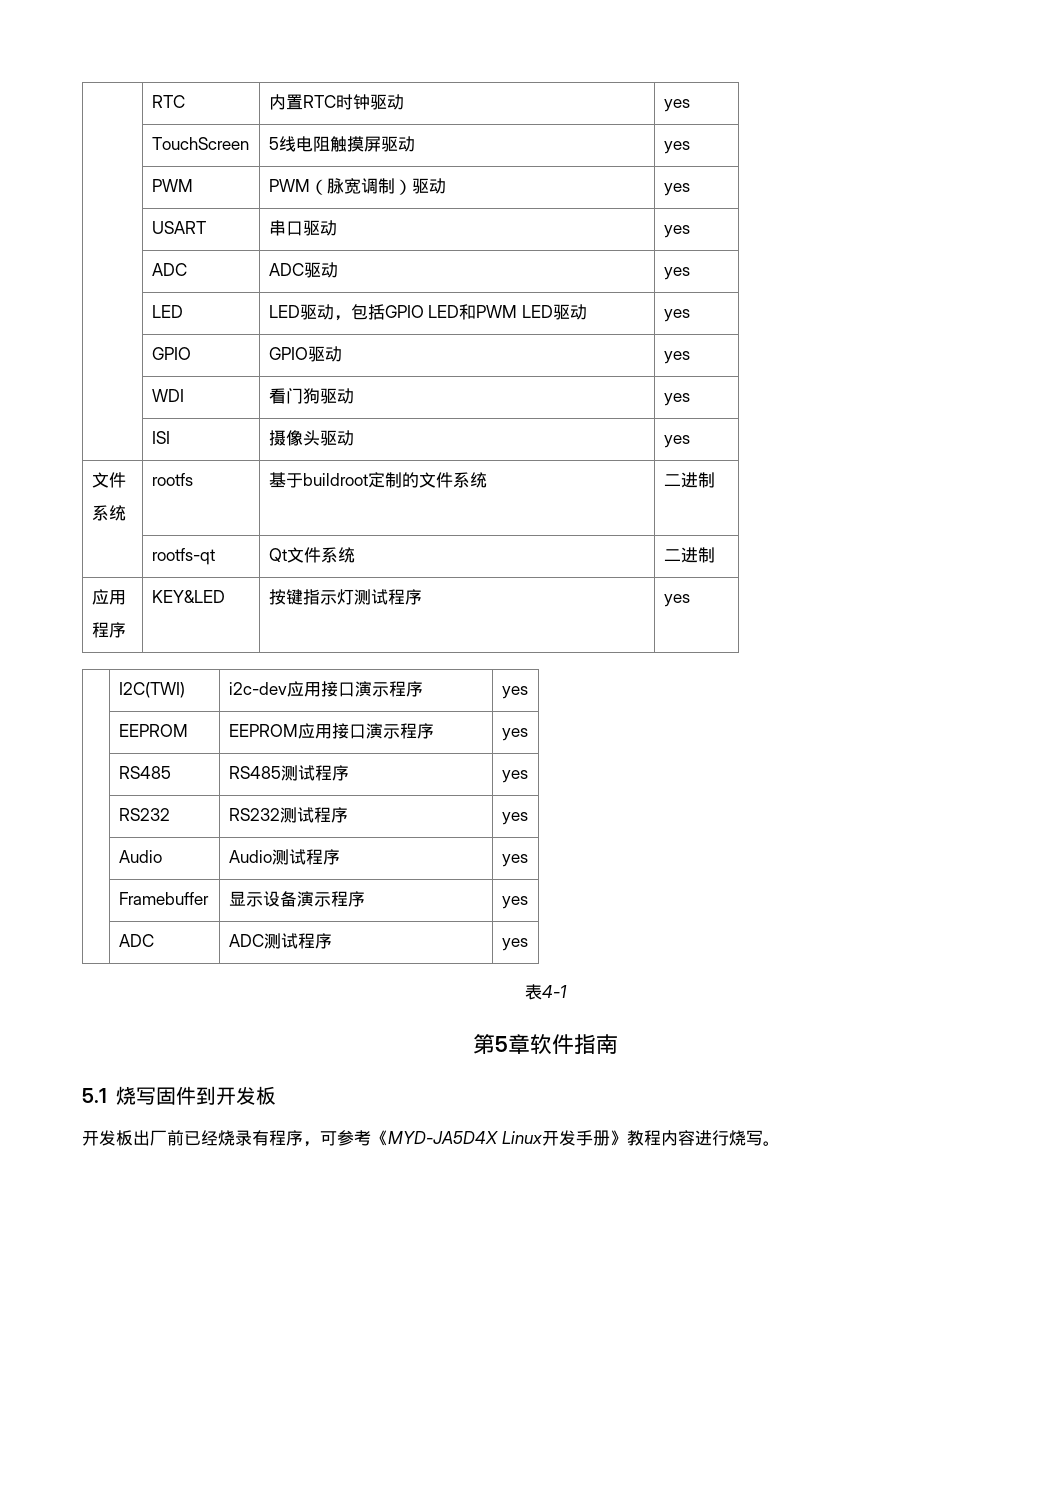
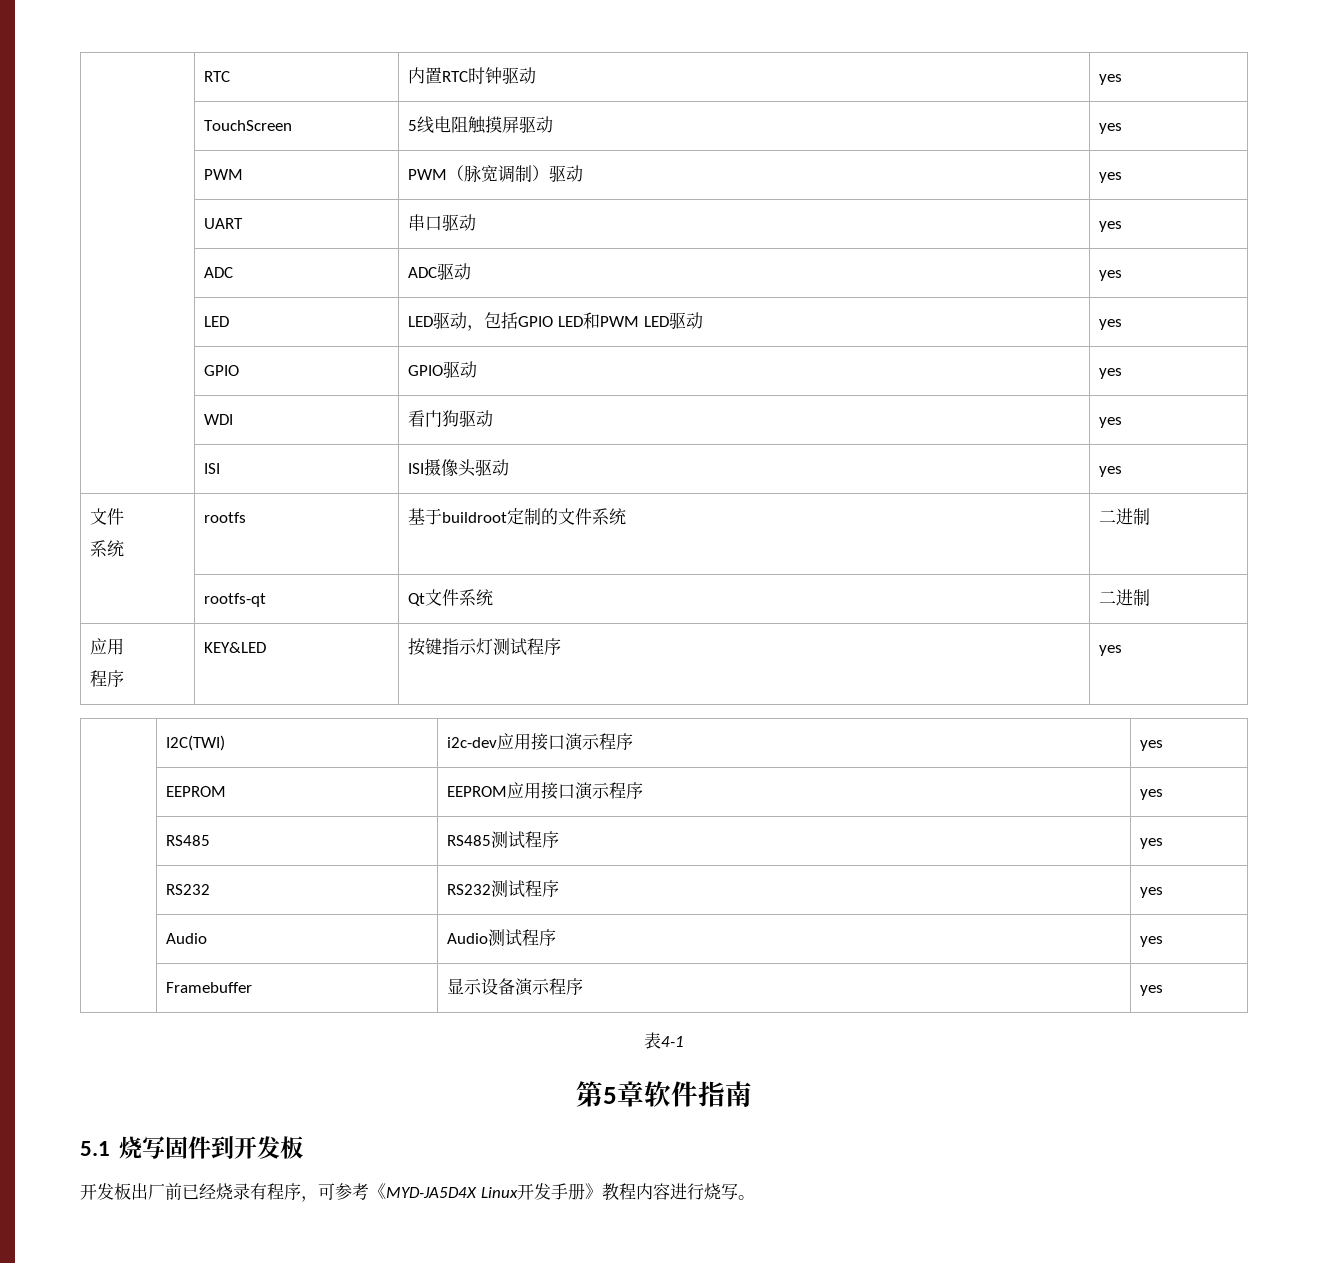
[151,221,206,234] USART -> [204,218,244,229] UART
(170, 437) none -> [408,463,425,474] ISI
[118,934,154,947] [228,933,332,949] [501,938,528,951] // | ADC | ADC测试程序 | yes -> (1164, 990) none

